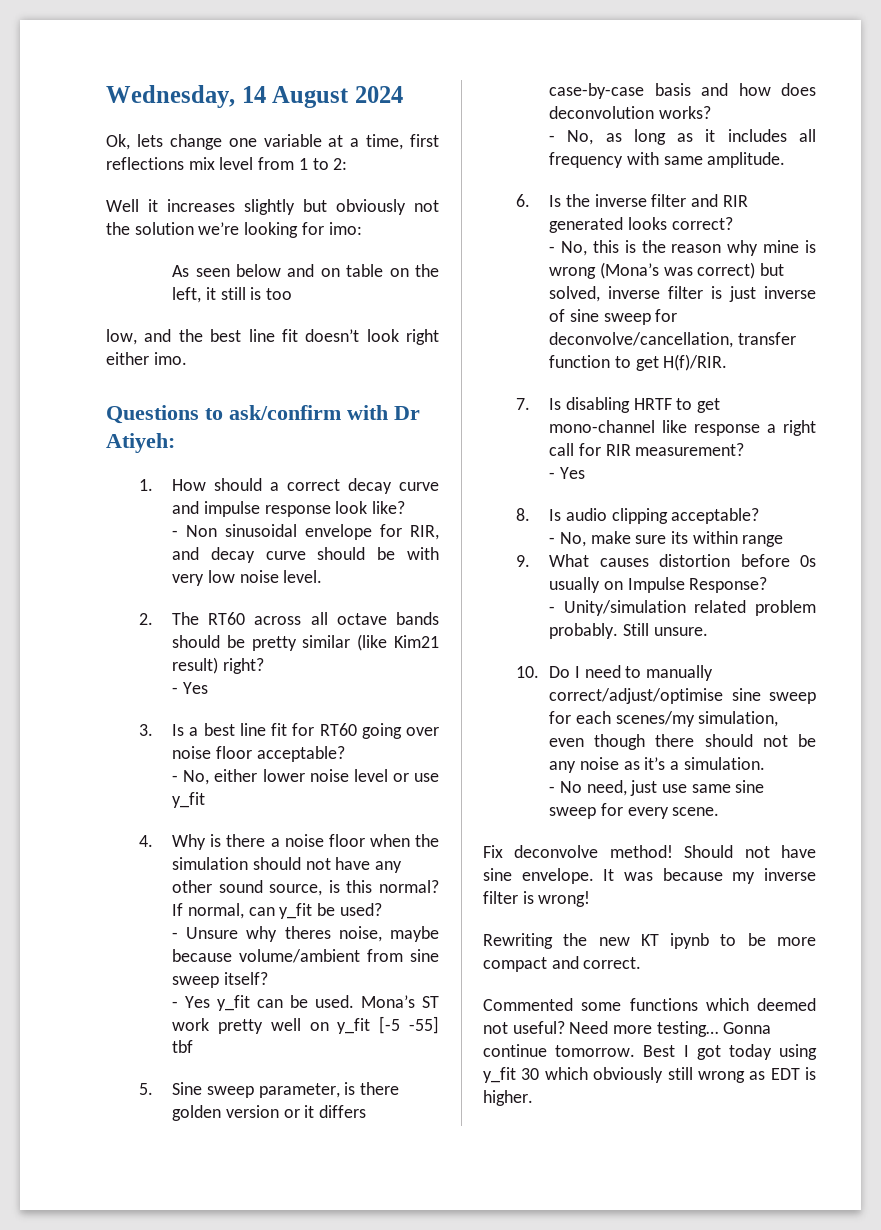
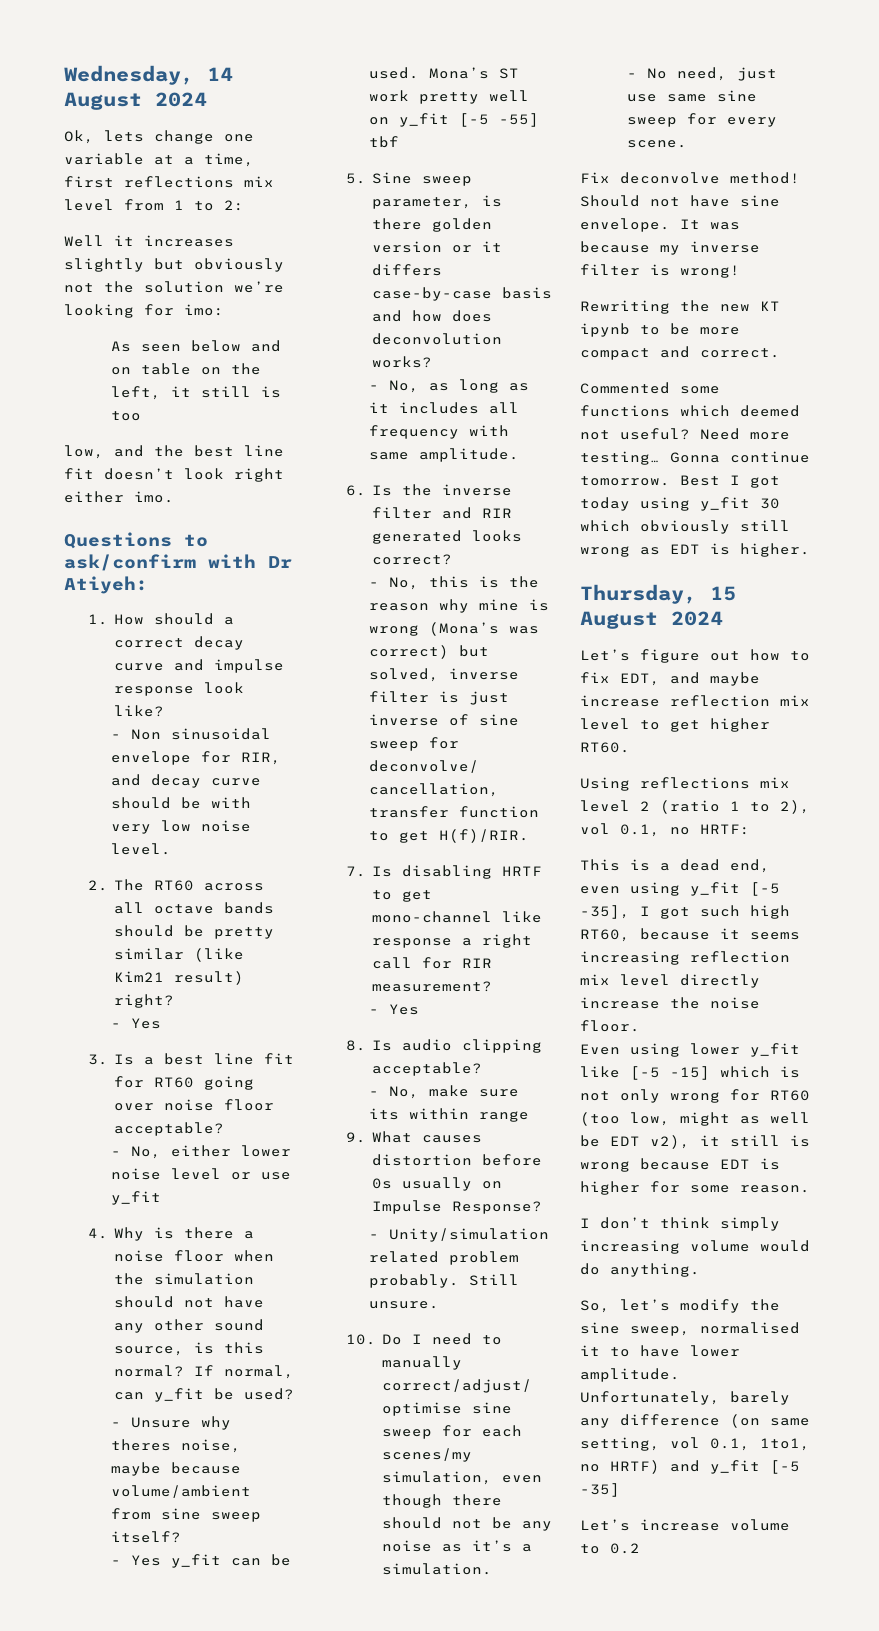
(533, 1098) none -> [580,584,736,604] [580,611,723,629] [580,649,810,663] [580,672,760,686] [580,695,810,707] [580,718,770,732] [580,742,630,753] [580,777,790,791] [580,800,810,814] [580,823,750,837] [580,859,770,873] [580,882,780,896] [580,905,790,919] [580,928,800,942] [580,951,790,965] [580,974,760,988] [580,997,760,1009] [580,1020,640,1032] [580,1043,800,1057] [580,1066,800,1080] [580,1089,810,1103] [580,1112,810,1126] [580,1135,810,1149] [580,1158,780,1172] [580,1181,810,1195] [580,1217,780,1231] [580,1240,810,1254] [580,1263,700,1277] [580,1299,780,1313] [580,1322,800,1336] [580,1345,740,1357] [580,1368,680,1382] [580,1391,790,1405] [580,1414,810,1428] [580,1437,810,1451] [580,1460,800,1474] [580,1483,620,1497] [580,1519,790,1531] [580,1543,640,1554] // Thursday, 15 August 2024 // Let’s figure out how to fix EDT, and maybe increase reflection mix level to get higher RT60. // Using reflections mix level 2 (ratio 1 to 2), vol 0.1, no HRTF: // This is a dead end, even using y_fit [-5 -35], I got such high RT60, because it seems increasing reflection mix level directly increase the noise floor. // Even using lower y_fit like [-5 -15] which is not only wrong for RT60 (too low, might as well be EDT v2), it still is wrong because EDT is higher for some reason. // I don’t think simply increasing volume would do anything. // So, let’s modify the sine sweep, normalised it to have lower amplitude. Unfortunately, barely any difference (on same setting, vol 0.1, 1to1, no HRTF) and y_fit [-5 -35] // Let’s increase volume to 0.2

